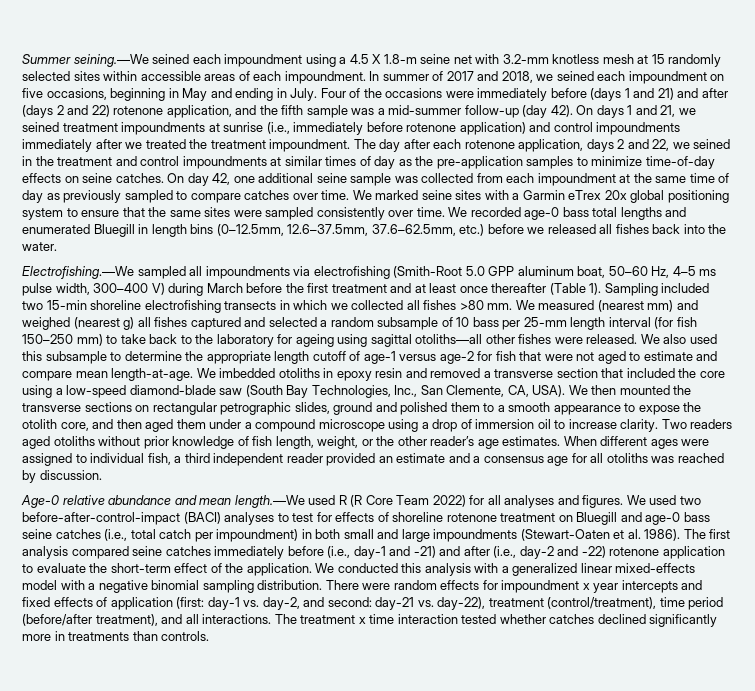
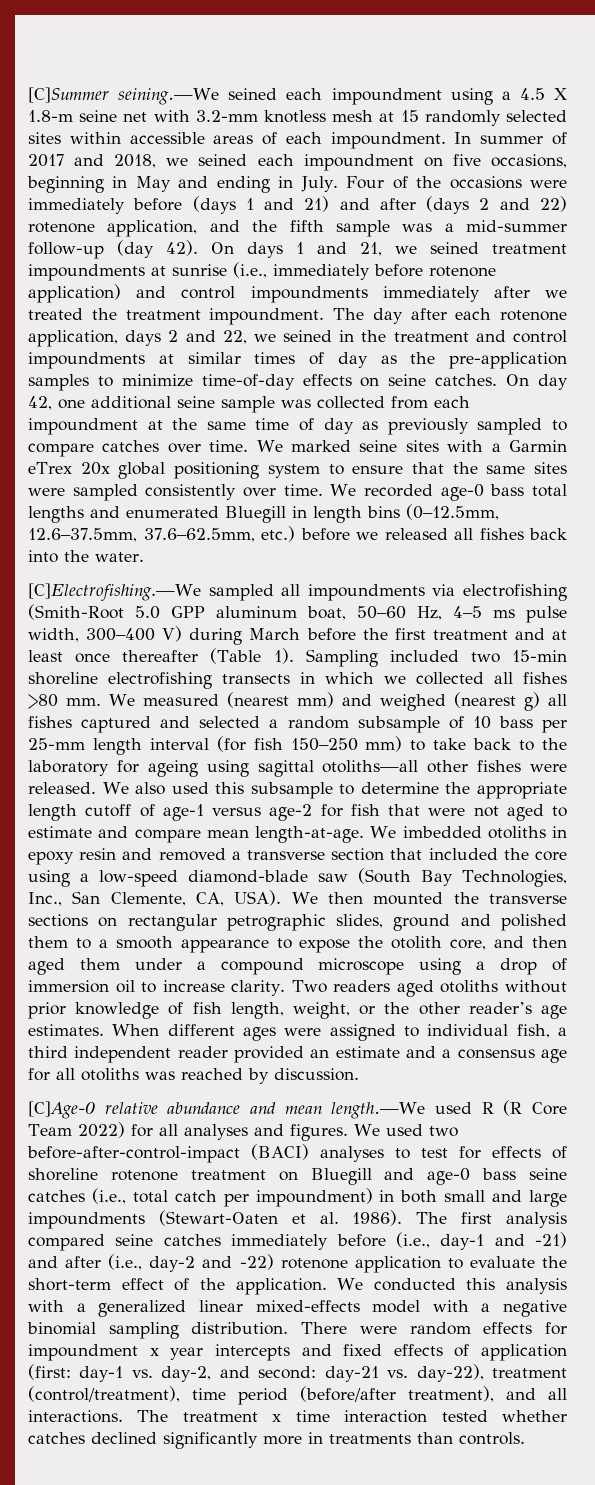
[22,54,71,64] Summer -> [28,87,109,103] [C]Summer
[22,266,134,279] Electrofishing.—We -> [28,583,201,601] [C]Electrofishing.—We
[21,495,60,508] Age-0 -> [28,1101,95,1119] [C]Age-0

